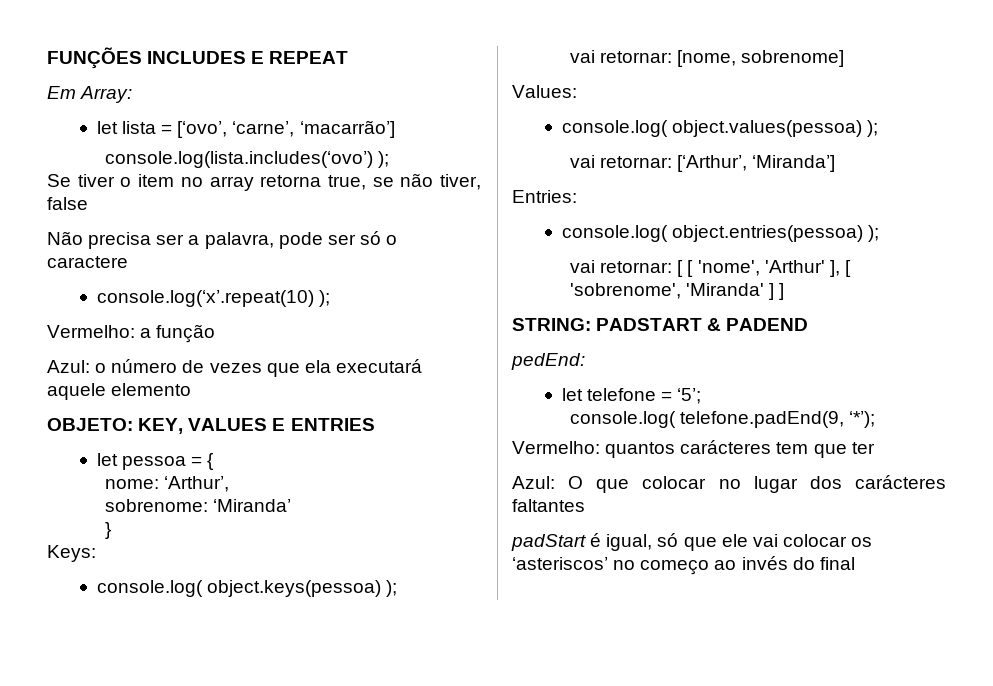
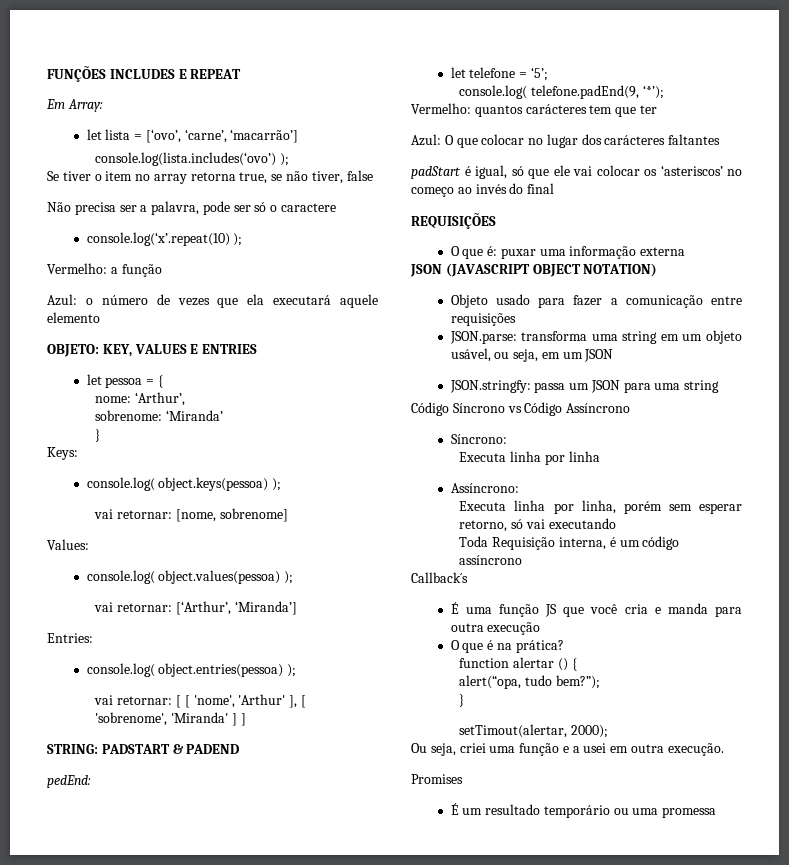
(855, 563) none -> [411,213,496,229] [450,246,686,259] [410,263,658,277] [450,294,742,308] [450,313,516,326] [449,330,742,344] [450,348,614,362] [449,380,720,393] [411,402,631,416] [450,434,507,444] [459,451,600,465] [450,483,519,493] [459,500,742,514] [459,518,616,532] [459,536,680,550] [459,555,523,565] [411,572,468,583] [450,602,742,617] [450,622,541,635] [450,640,564,653] [459,657,577,671] [459,675,600,689] [459,694,465,707] [459,724,609,738] [411,743,724,756] [411,774,463,784] [450,803,717,818] // REQUISIÇÕES // O que é: puxar uma informação externa // JSON (JAVASCRIPT OBJECT NOTATION) // Objeto usado para fazer a comunicação entre requisições // JSON.parse: transforma uma string em um objeto usável, ou seja, em um JSON // JSON.stringfy: passa um JSON para uma string // Código Síncrono vs Código Assíncrono // Síncrono: // Executa linha por linha // Assíncrono: // Executa linha por linha, porém sem esperar retorno, só vai executando // Toda Requisição interna, é um código assíncrono // Callback´s // É uma função JS que você cria e manda para outra execução // O que é na prática? // function alertar () { // alert(“opa, tudo bem?”); // } // setTimout(alertar, 2000); // Ou seja, criei uma função e a usei em outra execução. // Promises // É um resultado temporário ou uma promessa

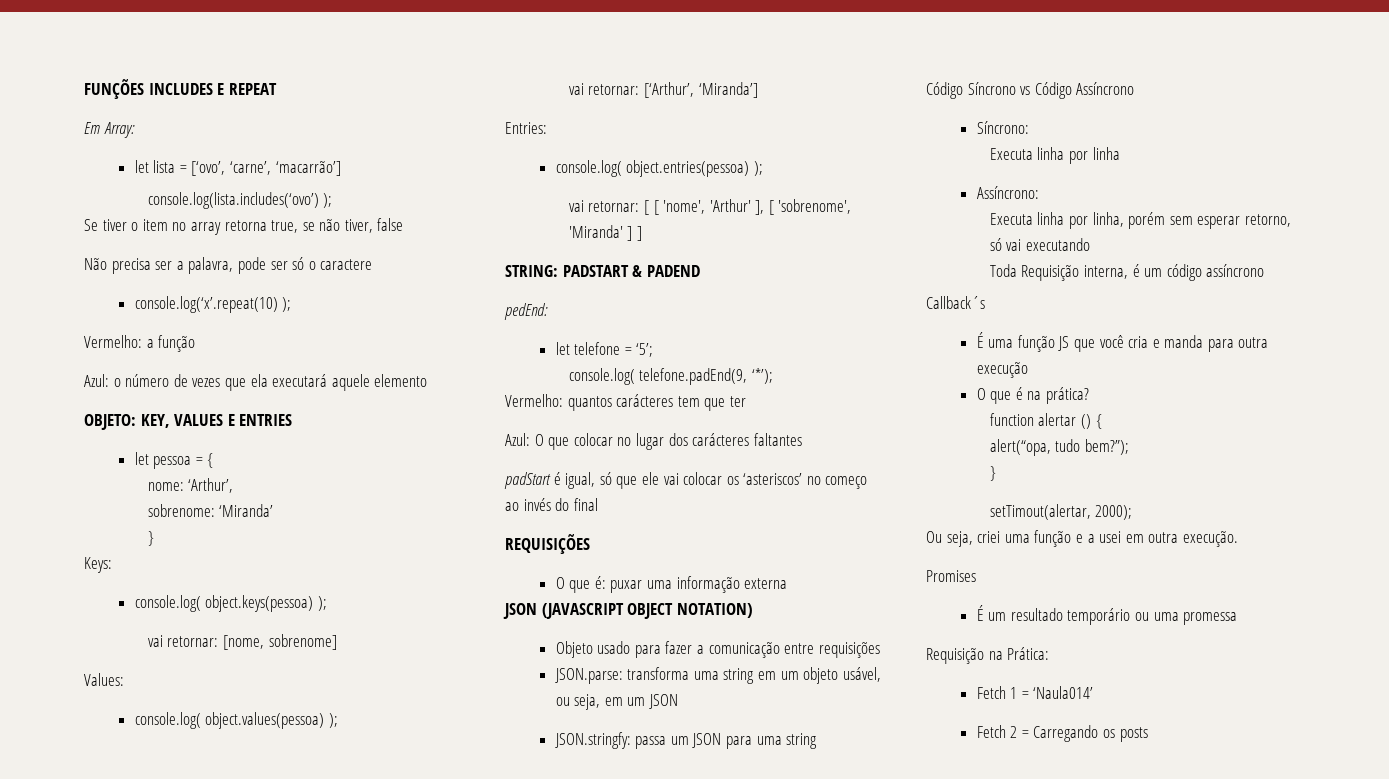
(717, 812) none -> [926,647,1050,664] [976,686,1094,699] [976,725,1148,742] // Requisição na Prática: // Fetch 1 = ‘Naula014’ // Fetch 2 = Carregando os posts

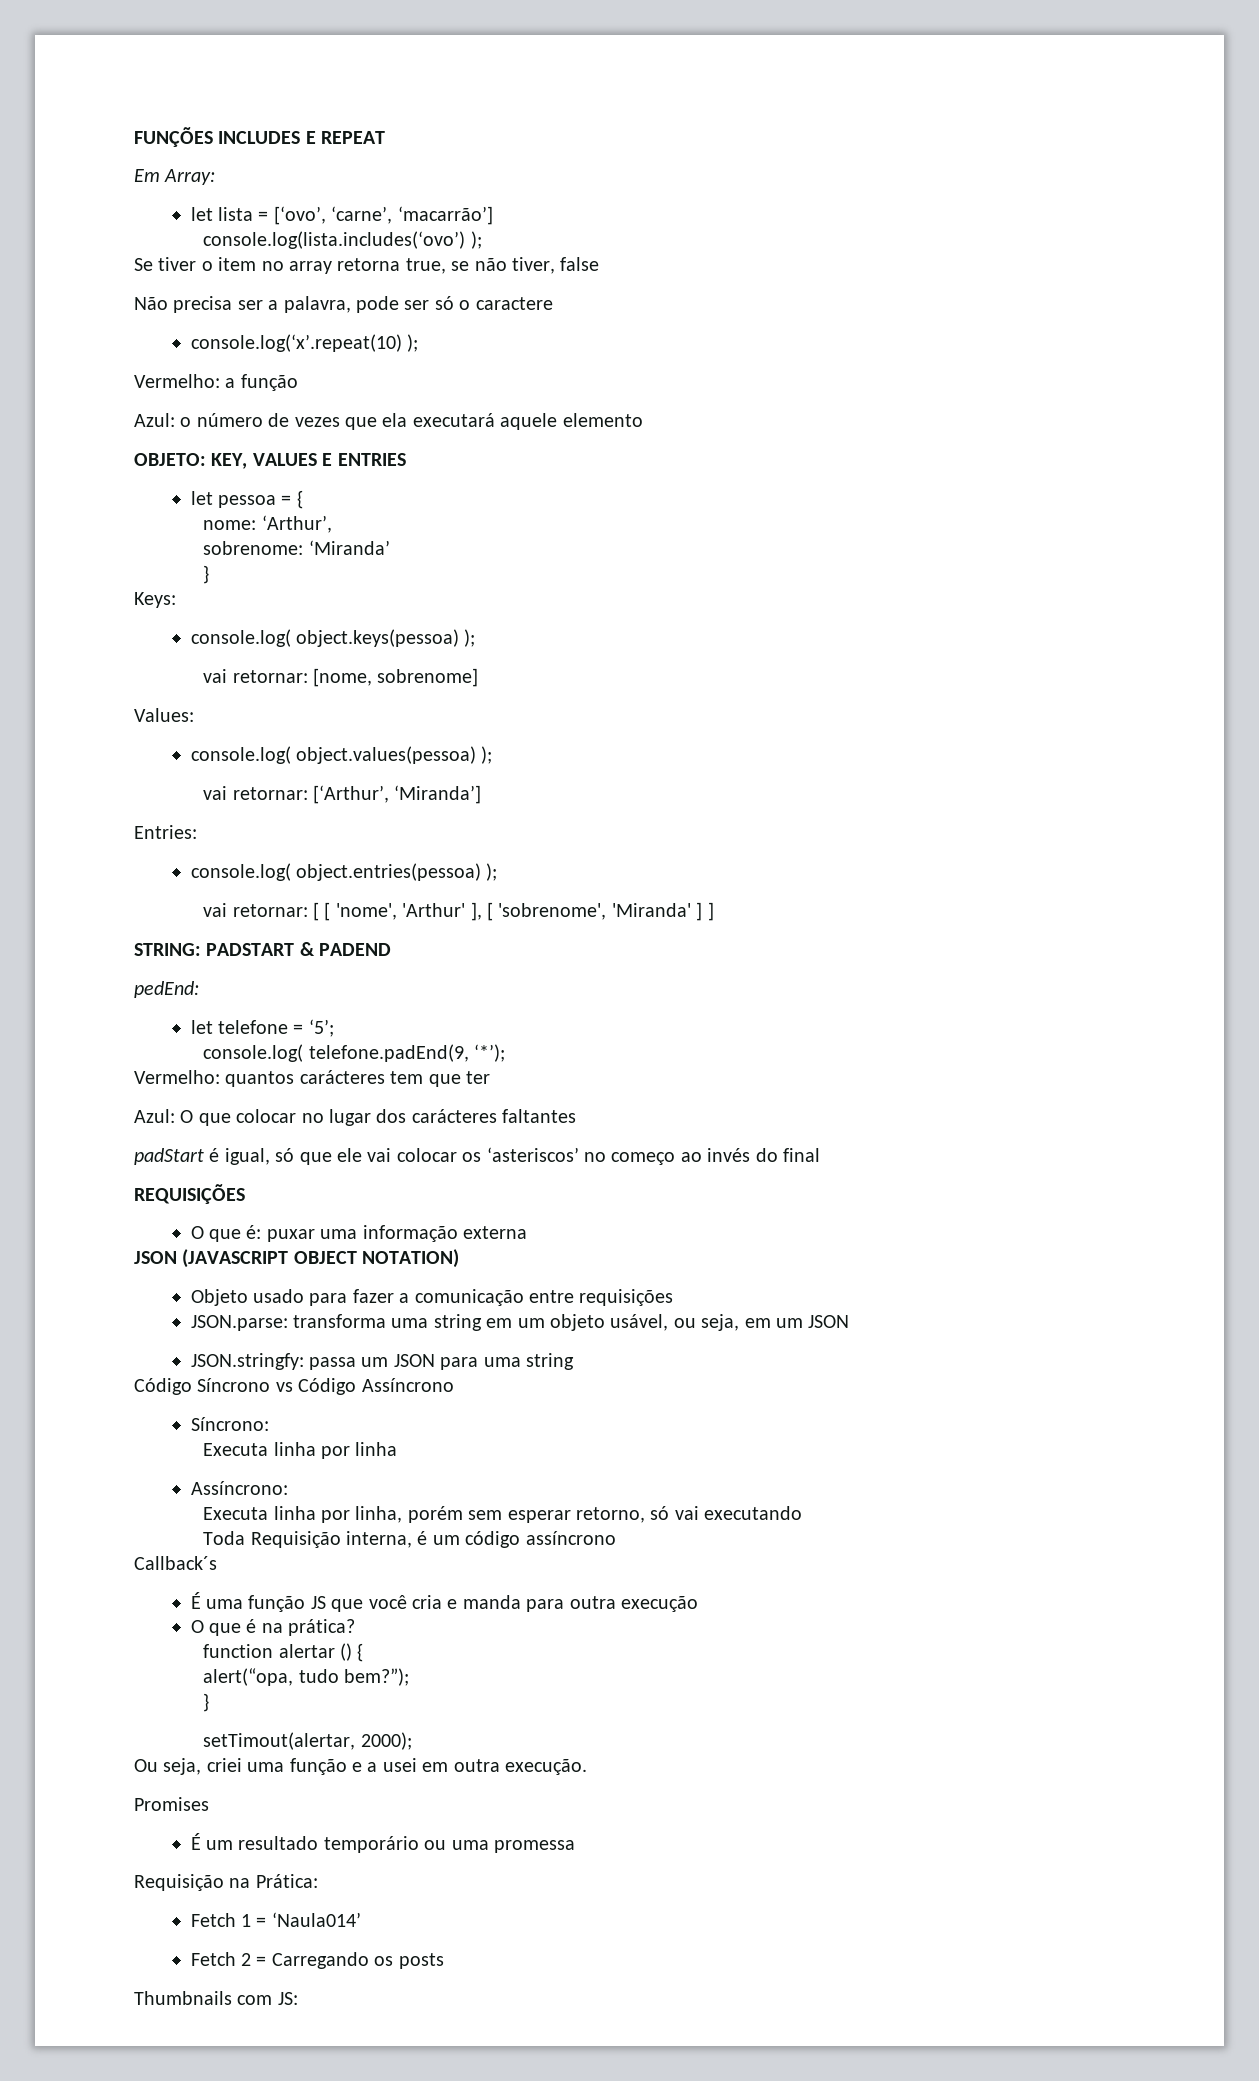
(1148, 734) none -> [134,1991,298,2005] // Thumbnails com JS:

